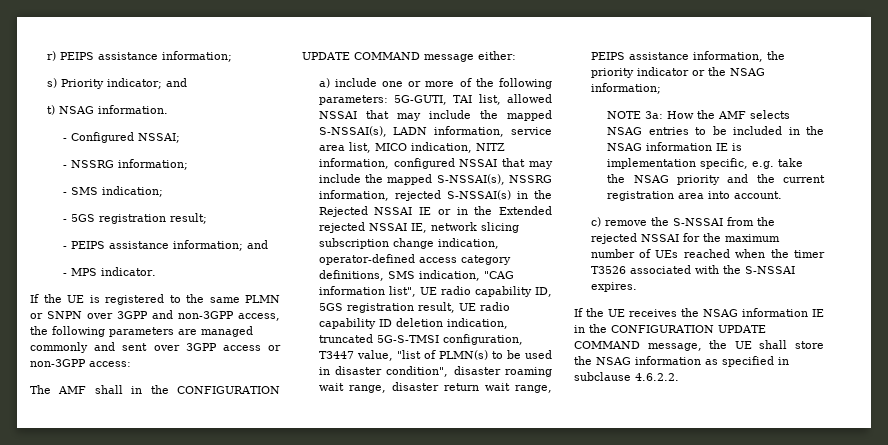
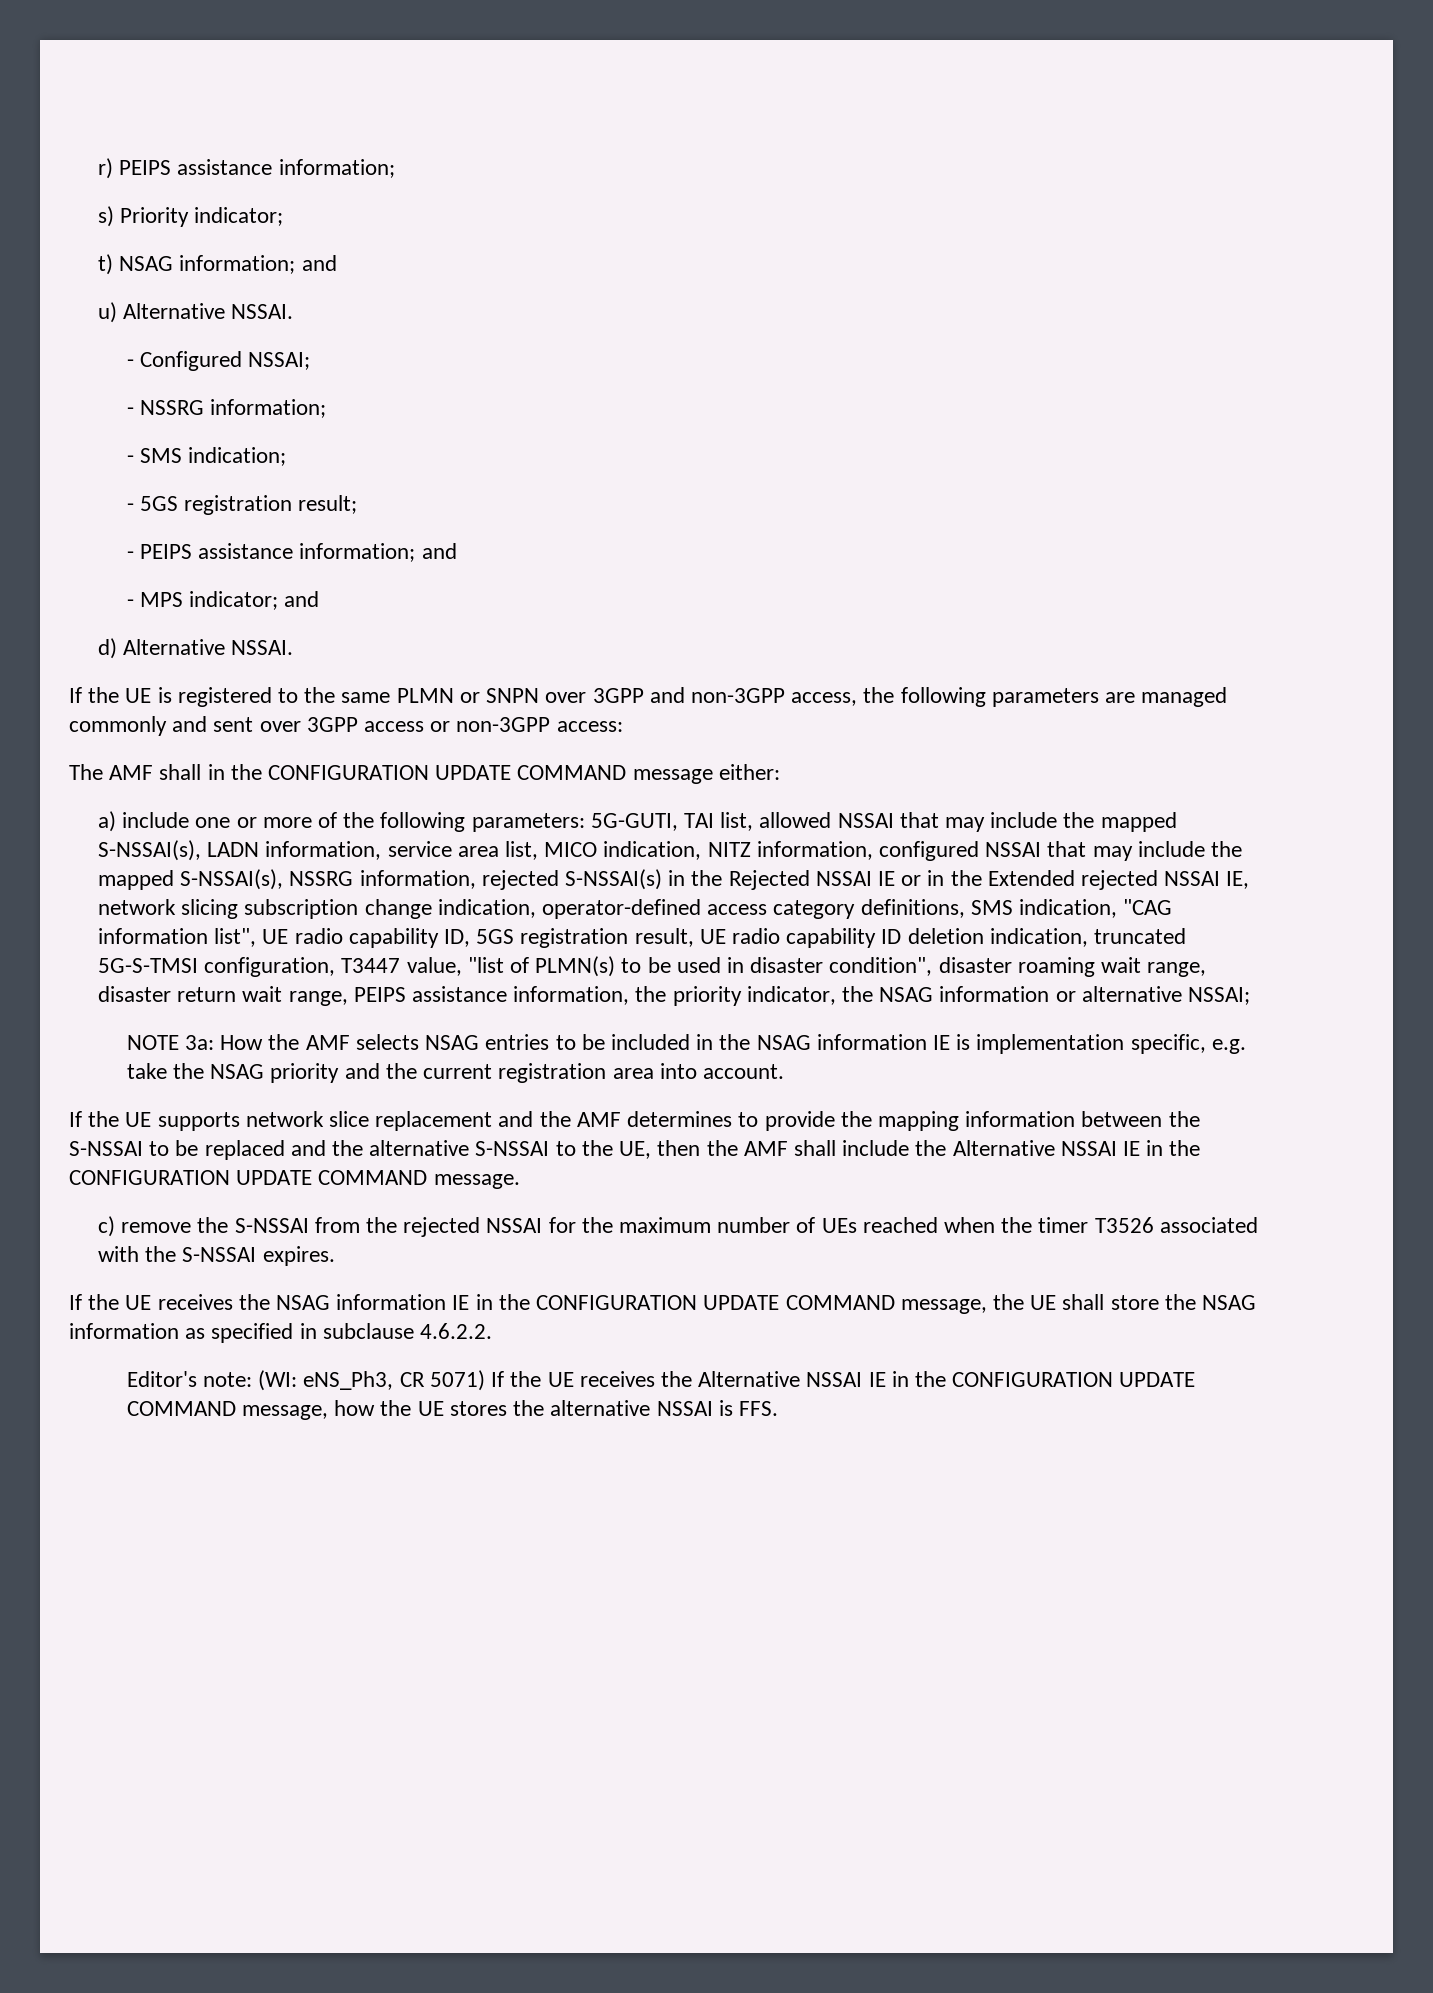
[165,78,187,87] and -> (284, 216) none
[97,105,168,114] information. -> [179,255,337,274] [97,302,294,323] information; and // u) Alternative NSSAI.
[101,267,157,276] indicator. -> [189,591,320,610] [97,638,294,659] indicator; and // d) Alternative NSSAI.
[636,67,765,76] [590,83,661,94] indicator or the NSAG information; -> [746,986,1251,1005] indicator, the NSAG information or alternative NSSAI;
(783, 195) none -> [69,1111,1200,1131] [69,1140,1201,1160] [69,1170,520,1189] // If the UE supports network slice replacement and the AMF determines to provide the mapping information between the S-NSSAI to be replaced and the alternative S-NSSAI to the UE, then the AMF shall include the Alternative NSSAI IE in the CONFIGURATION UPDATE COMMAND message.
(679, 377) none -> [126,1370,1196,1391] [126,1400,778,1420] // Editor's note: (WI: eNS_Ph3, CR 5071) If the UE receives the Alternative NSSAI IE in the CONFIGURATION UPDATE COMMAND message, how the UE stores the alternative NSSAI is FFS.

